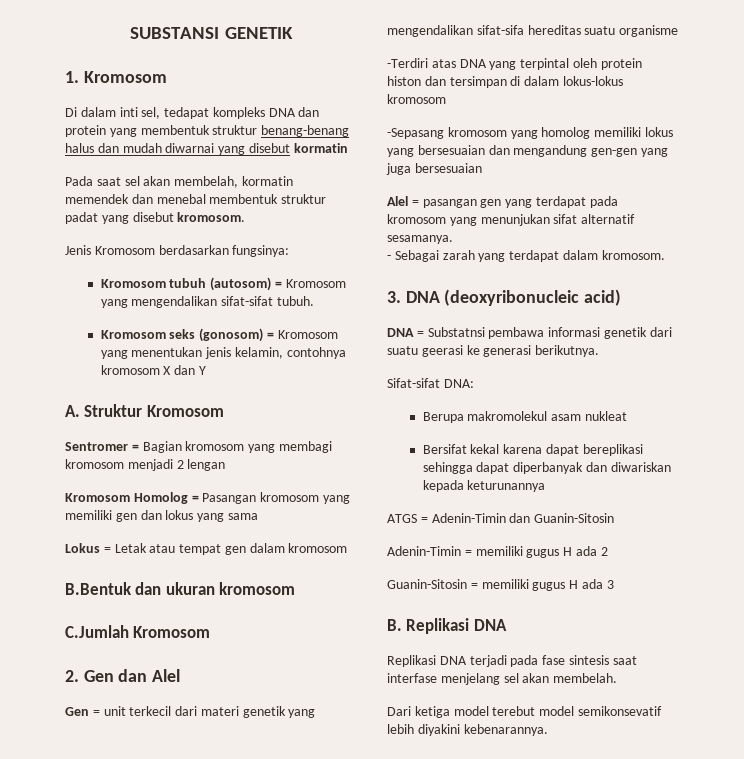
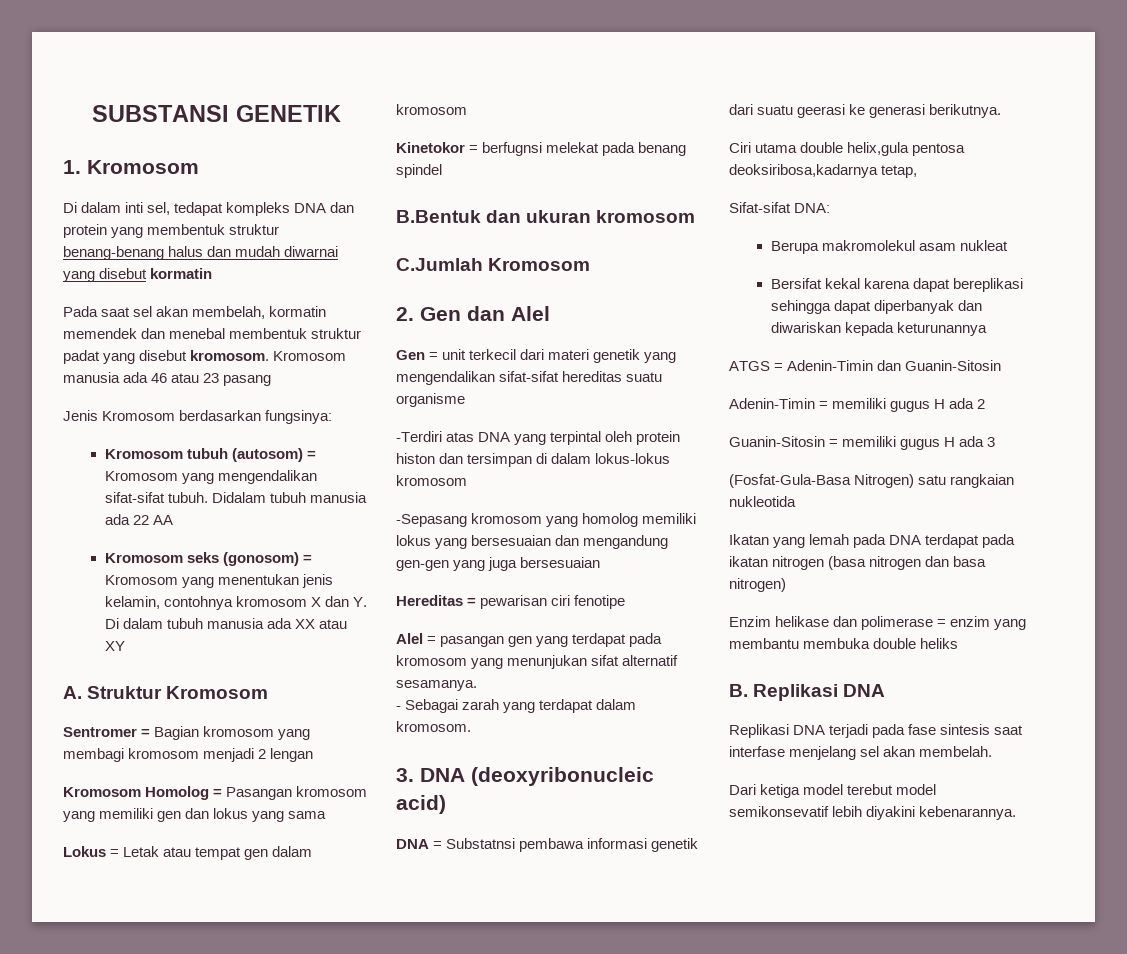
(246, 217) none -> [273,351,347,361] [63,372,272,386] Kromosom manusia ada 46 atau 23 pasang
(314, 301) none -> [211,492,367,503] [104,514,173,525] Didalam tubuh manusia ada 22 AA
[198,366,206,375] Y -> [352,597,367,607] [104,618,347,629] [104,641,125,651] Y. Di dalam tubuh manusia ada XX atau XY
(348, 548) none -> [396,142,687,156] [396,164,442,178] // Kinetokor = berfugnsi melekat pada benang spindel
[476,25,524,35] sifat-sifa -> [499,371,560,382] sifat-sifat
(482, 168) none -> [396,595,626,609] // Hereditas = pewarisan ciri fenotipe
(600, 351) none -> [729,142,966,156] [729,164,918,178] // Ciri utama double helix,gula pentosa deoksiribosa,kadarnya tetap,
(614, 584) none -> [729,474,1015,488] [729,496,796,507] [729,534,1016,548] [729,556,987,570] [729,578,786,592] [729,616,1027,630] [729,638,959,649] // (Fosfat-Gula-Basa Nitrogen) satu rangkaian nukleotida // Ikatan yang lemah pada DNA terdapat pada ikatan nitrogen (basa nitrogen dan basa nitrogen) // Enzim helikase dan polimerase = enzim yang membantu membuka double heliks

